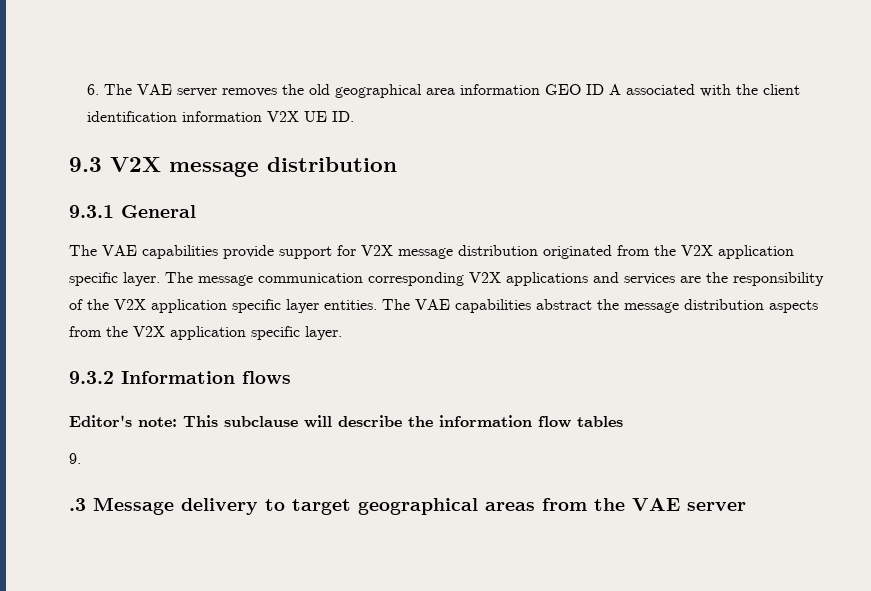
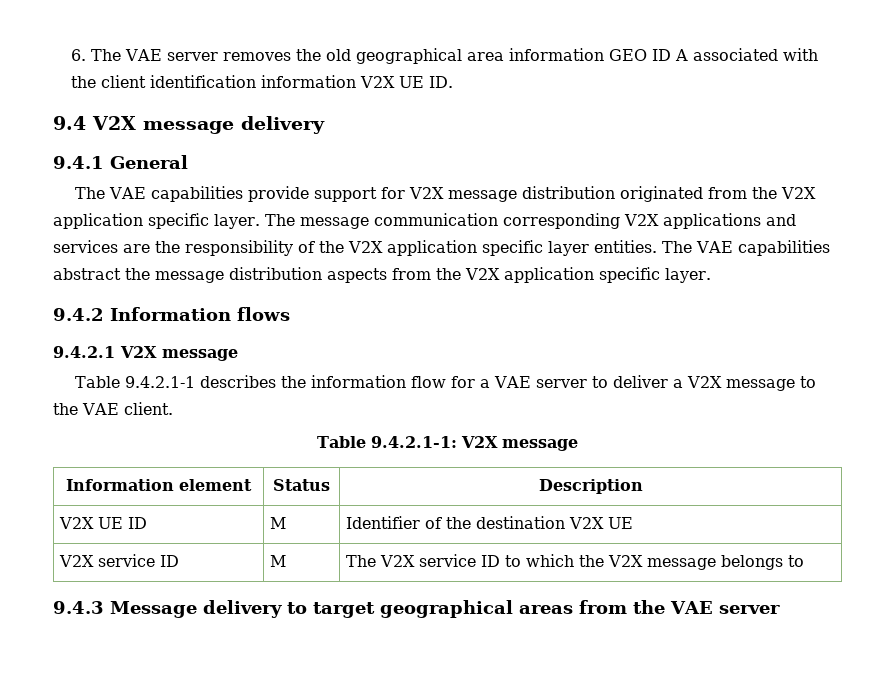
[69,157,397,177] [69,205,114,218] 9.3 V2X message distribution // 9.3.1 -> [53,116,325,134] [53,156,104,169] 9.4 V2X message delivery // 9.4.1
[69,371,114,384] 9.3.2 -> [53,308,104,321] 9.4.2
[69,415,623,428] [69,453,81,464] [69,498,86,511] Editor's note: This subclause will describe the information flow tables // 9. // .3 -> [53,346,238,361] [74,375,816,391] [53,402,173,415] [317,436,578,451] [66,479,252,491] [273,479,330,491] [538,479,643,494] [59,517,148,529] [270,517,287,529] [346,516,634,529] [59,554,180,567] [270,555,287,567] [346,554,805,570] [53,601,104,614] 9.4.2.1 V2X message // Table 9.4.2.1-1 describes the information flow for a VAE server to deliver a V2X message to the VAE client. // Table 9.4.2.1-1: V2X message // Information element | Status | Description // V2X UE ID | M | Identifier of the destination V2X UE // V2X service ID | M | The V2X service ID to which the V2X message belongs to // 9.4.3

